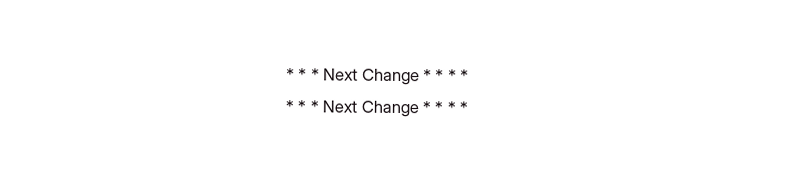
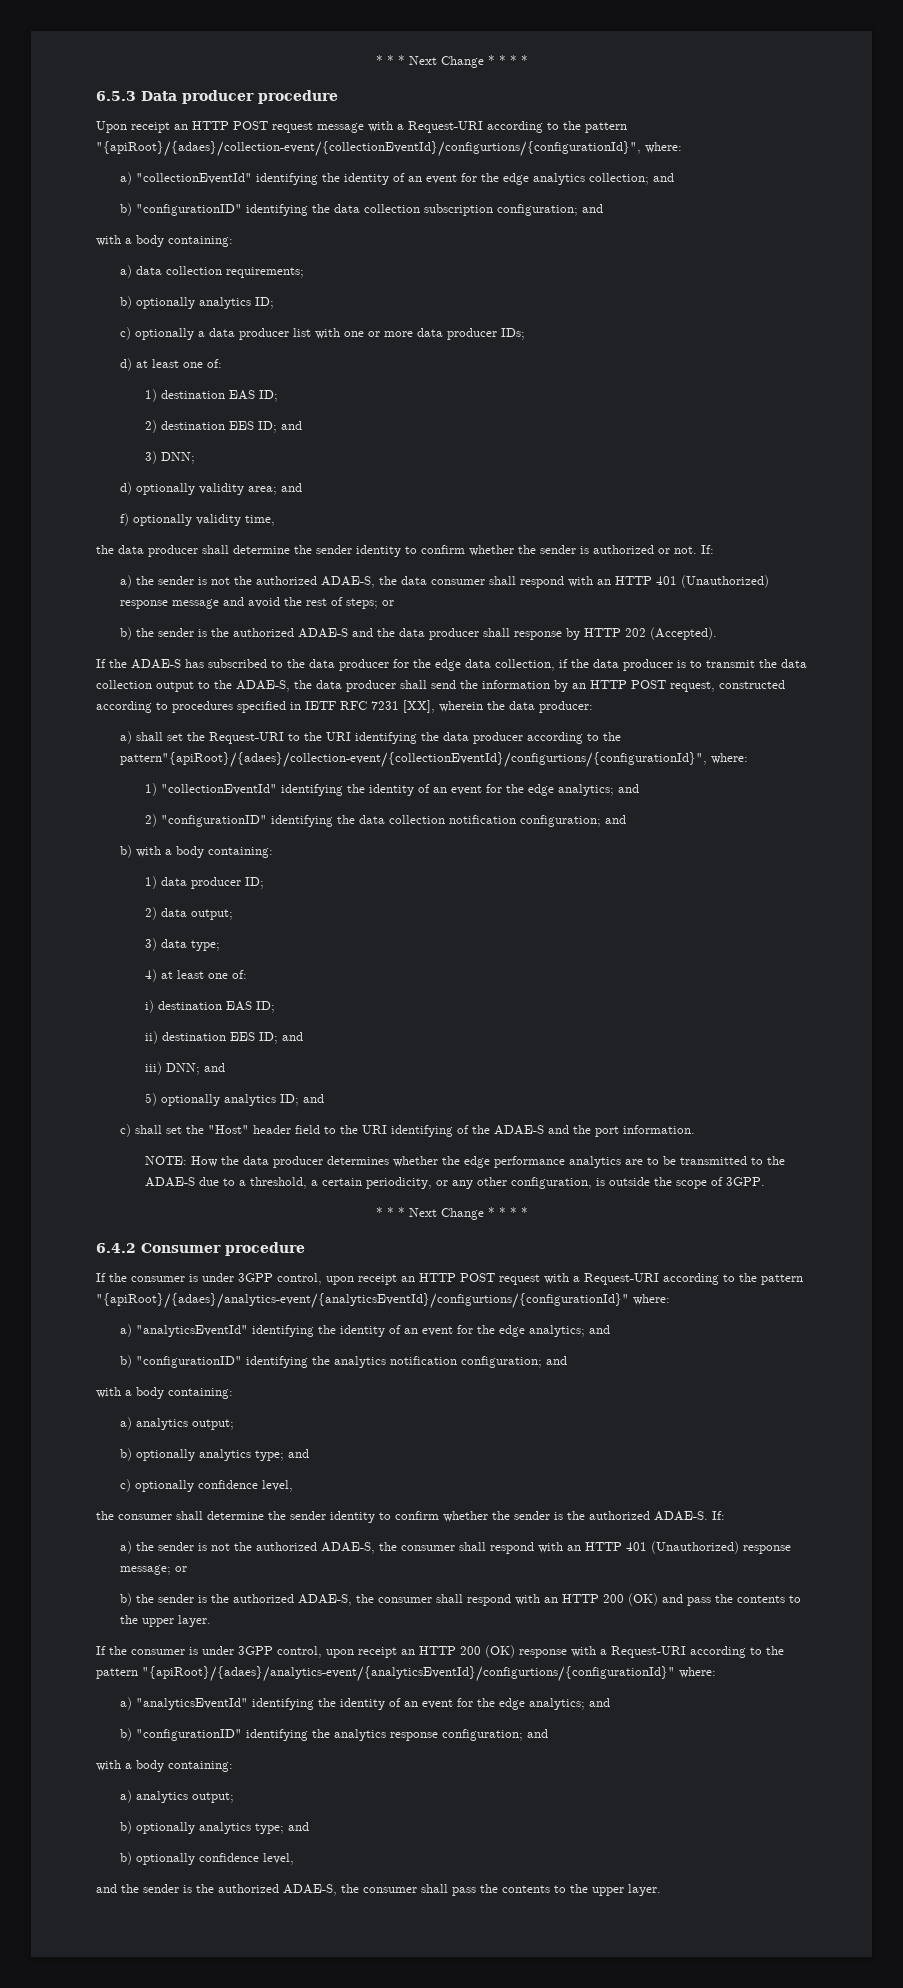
[285,68,470,86] [284,100,469,118] * * * Next Change * * * * // * * * Next Change * * * * -> [375,55,528,68] [96,90,338,104] [96,121,627,133] [96,141,682,157] [120,172,675,185] [120,203,604,216] [96,235,233,247] [120,265,305,278] [120,296,275,309] [120,327,526,340] [120,358,223,371] [144,389,278,402] [144,420,302,433] [144,451,195,464] [120,482,303,495] [120,513,276,526] [96,545,714,557] [120,575,770,588] [120,597,395,609] [120,627,718,640] [96,659,807,671] [96,680,785,692] [96,700,593,713] [120,731,622,744] [120,752,749,768] [144,783,639,796] [144,814,626,827] [120,845,274,858] [144,876,264,889] [144,907,233,920] [144,938,220,951] [144,969,247,982] [144,1000,275,1013] [144,1031,303,1044] [144,1062,225,1075] [144,1093,324,1106] [120,1124,696,1137] [144,1156,785,1168] [144,1177,765,1189] [375,1207,528,1220] [96,1242,305,1256] [96,1273,803,1285] [96,1293,670,1309] [120,1324,611,1337] [120,1355,568,1368] [96,1387,233,1399] [120,1417,235,1430] [120,1448,310,1461] [120,1479,294,1492] [96,1511,725,1523] [120,1541,792,1554] [120,1565,188,1575] [120,1593,802,1606] [120,1615,212,1627] [96,1645,784,1658] [96,1666,716,1682] [120,1697,611,1710] [120,1728,549,1741] [96,1760,233,1772] [120,1790,235,1803] [120,1821,310,1834] [120,1852,295,1865] [96,1884,661,1896] * * * Next Change * * * * // 6.5.3 Data producer procedure // Upon receipt an HTTP POST request message with a Request-URI according to the pattern "{apiRoot}/{adaes}/collection-event/{collectionEventId}/configurtions/{configurationId}", where: // a) "collectionEventId" identifying the identity of an event for the edge analytics collection; and // b) "configurationID" identifying the data collection subscription configuration; and // with a body containing: // a) data collection requirements; // b) optionally analytics ID; // c) optionally a data producer list with one or more data producer IDs; // d) at least one of: // 1) destination EAS ID; // 2) destination EES ID; and // 3) DNN; // d) optionally validity area; and // f) optionally validity time, // the data producer shall determine the sender identity to confirm whether the sender is authorized or not. If: // a) the sender is not the authorized ADAE-S, the data consumer shall respond with an HTTP 401 (Unauthorized) response message and avoid the rest of steps; or // b) the sender is the authorized ADAE-S and the data producer shall response by HTTP 202 (Accepted). // If the ADAE-S has subscribed to the data producer for the edge data collection, if the data producer is to transmit the data collection output to the ADAE-S, the data producer shall send the information by an HTTP POST request, constructed according to procedures specified in IETF RFC 7231 [XX], wherein the data producer: // a) shall set the Request-URI to the URI identifying the data producer according to the pattern"{apiRoot}/{adaes}/collection-event/{collectionEventId}/configurtions/{configurationId}", where: // 1) "collectionEventId" identifying the identity of an event for the edge analytics; and // 2) "configurationID" identifying the data collection notification configuration; and // b) with a body containing: // 1) data producer ID; // 2) data output; // 3) data type; // 4) at least one of: // i) destination EAS ID; // ii) destination EES ID; and // iii) DNN; and // 5) optionally analytics ID; and // c) shall set the "Host" header field to the URI identifying of the ADAE-S and the port information. // NOTE: How the data producer determines whether the edge performance analytics are to be transmitted to the ADAE-S due to a threshold, a certain periodicity, or any other configuration, is outside the scope of 3GPP. // * * * Next Change * * * * // 6.4.2 Consumer procedure // If the consumer is under 3GPP control, upon receipt an HTTP POST request with a Request-URI according to the pattern "{apiRoot}/{adaes}/analytics-event/{analyticsEventId}/configurtions/{configurationId}" where: // a) "analyticsEventId" identifying the identity of an event for the edge analytics; and // b) "configurationID" identifying the analytics notification configuration; and // with a body containing: // a) analytics output; // b) optionally analytics type; and // c) optionally confidence level, // the consumer shall determine the sender identity to confirm whether the sender is the authorized ADAE-S. If: // a) the sender is not the authorized ADAE-S, the consumer shall respond with an HTTP 401 (Unauthorized) response message; or // b) the sender is the authorized ADAE-S, the consumer shall respond with an HTTP 200 (OK) and pass the contents to the upper layer. // If the consumer is under 3GPP control, upon receipt an HTTP 200 (OK) response with a Request-URI according to the pattern "{apiRoot}/{adaes}/analytics-event/{analyticsEventId}/configurtions/{configurationId}" where: // a) "analyticsEventId" identifying the identity of an event for the edge analytics; and // b) "configurationID" identifying the analytics response configuration; and // with a body containing: // a) analytics output; // b) optionally analytics type; and // b) optionally confidence level, // and the sender is the authorized ADAE-S, the consumer shall pass the contents to the upper layer.

